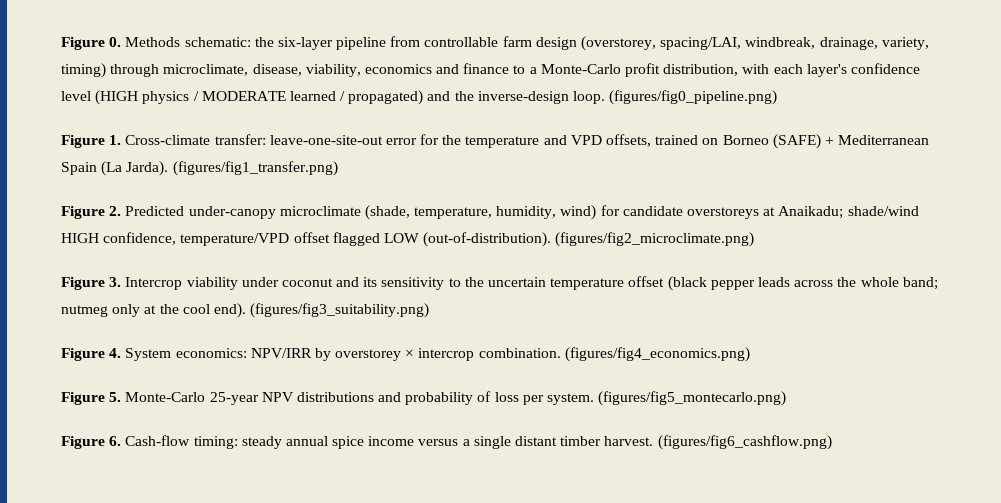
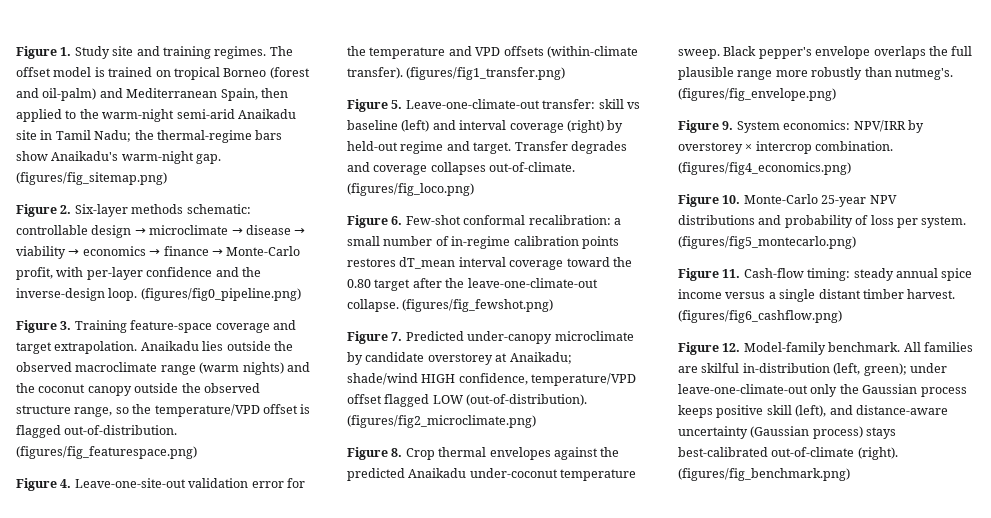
[61,36,929,51] [61,63,920,78] [61,90,424,105] Figure 0. Methods schematic: the six-layer pipeline from controllable farm design (overstorey, spacing/LAI, windbreak, drainage, variety, timing) through microclimate, disease, viability, economics and finance to a Monte-Carlo profit distribution, with each layer's confidence level (HIGH physics / MODERATE learned / propagated) -> [16,46,293,59] [16,67,310,80] [16,88,288,101] [16,109,296,122] [16,130,283,143] [16,151,222,164] [16,172,167,185] [16,204,251,217] [16,225,306,238] [16,246,301,259] [16,267,213,280] Figure 1. Study site and training regimes. The offset model is trained on tropical Borneo (forest and oil-palm) and Mediterranean Spain, then applied to the warm-night semi-arid Anaikadu site in Tamil Nadu; the thermal-regime bars show Anaikadu's warm-night gap. (figures/fig_sitemap.png) // Figure 2. Six-layer methods schematic: controllable design → microclimate → disease → viability → economics → finance → Monte-Carlo profit, with per-layer confidence
[109,134,383,145] 1. Cross-climate transfer: leave-one-site-out -> [60,320,296,333] [16,341,293,354] [16,362,310,375] [16,383,260,396] [16,404,311,417] [16,425,178,438] [16,446,197,459] [16,478,249,491] 3. Training feature-space coverage and target extrapolation. Anaikadu lies outside the observed macroclimate range (warm nights) and the coconut canopy outside the observed structure range, so the temperature/VPD offset is flagged out-of-distribution. (figures/fig_featurespace.png) // Figure 4. Leave-one-site-out validation
[606,134,930,149] [61,161,338,176] [61,205,760,220] offsets, trained on Borneo (SAFE) + Mediterranean Spain (La Jarda). (figures/fig1_transfer.png) // Figure 2. Predicted under-canopy microclimate (shade, temperature, humidity, wind) for candidate overstoreys -> [503,46,638,58] [347,67,566,80] [347,99,640,112] [347,120,624,133] [347,141,627,154] [347,162,576,175] [347,183,474,196] [347,215,621,228] [347,236,619,249] [347,257,632,270] [347,278,598,291] [347,299,554,312] [347,331,634,344] [347,352,493,365] offsets (within-climate transfer). (figures/fig1_transfer.png) // Figure 5. Leave-one-climate-out transfer: skill vs baseline (left) and interval coverage (right) by held-out regime and target. Transfer degrades and coverage collapses out-of-climate. (figures/fig_loco.png) // Figure 6. Few-shot conformal recalibration: a small number of in-regime calibration points restores dT_mean interval coverage toward the 0.80 target after the leave-one-climate-out collapse. (figures/fig_fewshot.png) // Figure 7. Predicted under-canopy microclimate by candidate overstorey
[109,276,938,291] [61,303,430,318] [61,348,122,361] 3. Intercrop viability under coconut and its sensitivity to the uncertain temperature offset (black pepper leads across the whole band; nutmeg only at the cool end). (figures/fig3_suitability.png) // Figure 4. -> [391,447,620,460] [347,468,637,481] [678,46,973,59] [678,67,953,80] [678,88,836,101] [678,120,734,133] 8. Crop thermal envelopes against the predicted Anaikadu under-coconut temperature sweep. Black pepper's envelope overlaps the full plausible range more robustly than nutmeg's. (figures/fig_envelope.png) // Figure 9.
[109,392,122,402] 5. -> [722,195,741,204] 10.
[109,436,122,446] 6. -> [722,269,741,278] 11.
(832, 442) none -> [678,342,973,355] [678,363,947,376] [678,384,967,397] [678,405,948,418] [678,426,897,439] [678,447,898,460] [678,468,850,481] // Figure 12. Model-family benchmark. All families are skilful in-distribution (left, green); under leave-one-climate-out only the Gaussian process keeps positive skill (left), and distance-aware uncertainty (Gaussian process) stays best-calibrated out-of-climate (right). (figures/fig_benchmark.png)

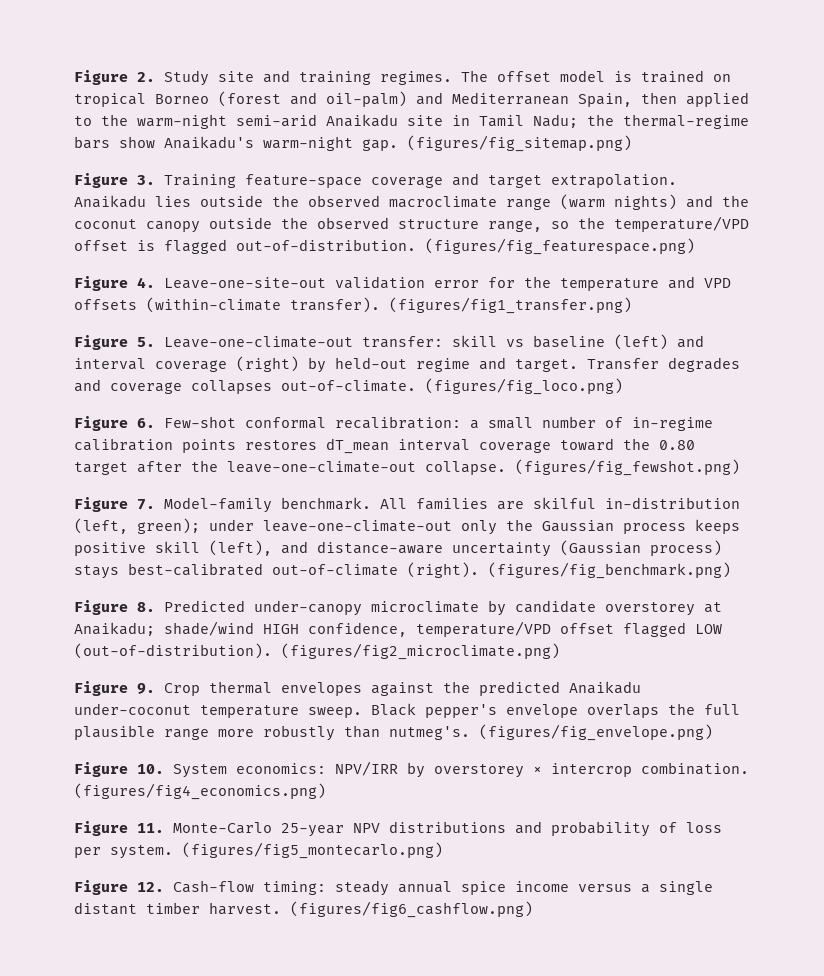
[16,46,72,59] Figure 1. -> [74,70,155,85] Figure 2.
[16,204,251,217] [16,225,306,238] [16,246,301,259] [16,267,261,280] [16,288,301,301] // Figure 2. Six-layer methods schematic: controllable design → microclimate → disease → viability → economics → finance → Monte-Carlo profit, with per-layer confidence and the inverse-design loop. (figures/fig0_pipeline.png) -> (632, 143) none
[405,331,634,344] [347,352,572,365] [347,373,637,386] [347,394,588,407] [347,415,536,428] [347,447,620,460] [347,468,637,481] [678,46,973,59] [678,67,953,80] [678,88,836,101] [678,120,924,133] [678,141,894,154] [678,162,851,175] [678,194,897,207] [678,215,967,228] [678,236,856,249] [678,268,973,281] [678,289,956,302] [678,310,842,323] [678,342,741,355] Predicted under-canopy microclimate by candidate overstorey at Anaikadu; shade/wind HIGH confidence, temperature/VPD offset flagged LOW (out-of-distribution). (figures/fig2_microclimate.png) // Figure 8. Crop thermal envelopes against the predicted Anaikadu under-coconut temperature sweep. Black pepper's envelope overlaps the full plausible range more robustly than nutmeg's. (figures/fig_envelope.png) // Figure 9. System economics: NPV/IRR by overstorey × intercrop combination. (figures/fig4_economics.png) // Figure 10. Monte-Carlo 25-year NPV distributions and probability of loss per system. (figures/fig5_montecarlo.png) // Figure 11. Cash-flow timing: steady annual spice income versus a single distant timber harvest. (figures/fig6_cashflow.png) // Figure 12. -> (155, 504) none
(850, 474) none -> [74,600,722,616] [74,621,722,637] [74,643,560,660] [74,681,641,696] [74,703,740,718] [74,724,713,741] [74,761,749,778] [74,783,326,800] [74,821,722,837] [74,842,443,859] [74,880,713,896] [74,901,533,918] // Figure 8. Predicted under-canopy microclimate by candidate overstorey at Anaikadu; shade/wind HIGH confidence, temperature/VPD offset flagged LOW (out-of-distribution). (figures/fig2_microclimate.png) // Figure 9. Crop thermal envelopes against the predicted Anaikadu under-coconut temperature sweep. Black pepper's envelope overlaps the full plausible range more robustly than nutmeg's. (figures/fig_envelope.png) // Figure 10. System economics: NPV/IRR by overstorey × intercrop combination. (figures/fig4_economics.png) // Figure 11. Monte-Carlo 25-year NPV distributions and probability of loss per system. (figures/fig5_montecarlo.png) // Figure 12. Cash-flow timing: steady annual spice income versus a single distant timber harvest. (figures/fig6_cashflow.png)

